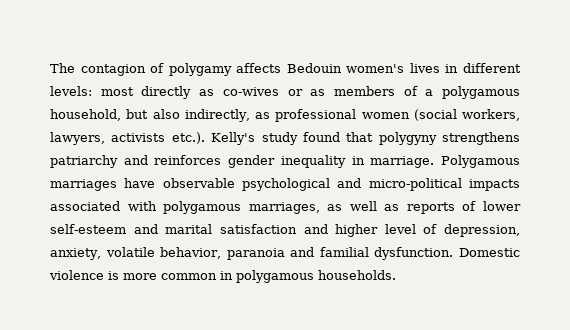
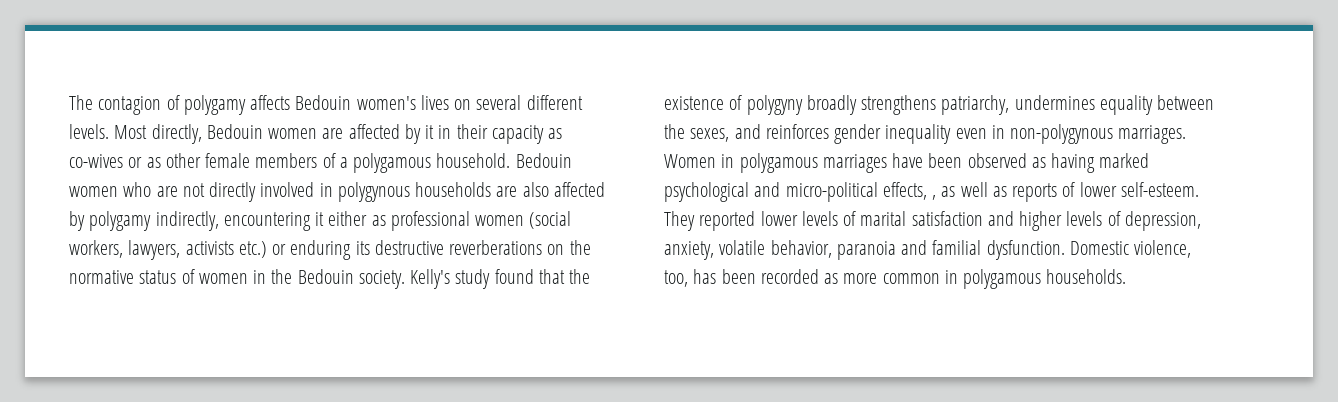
[445,63,521,73] [50,86,192,99] in different levels: most directly -> [454,95,583,110] [69,124,544,144] on several different levels. Most directly, Bedouin women are affected by it in their capacity
(326, 92) none -> [165,153,251,168] other female
[50,109,250,122] household, but also indirectly, -> [436,153,572,168] [69,182,605,202] [69,211,368,231] household. Bedouin women who are not directly involved in polygynous households are also affected by polygamy indirectly, encountering it either
[171,132,520,145] [50,155,520,168] [50,178,520,191] [50,201,320,214] etc.). Kelly's study found that polygyny strengthens patriarchy and reinforces gender inequality in marriage. Polygamous marriages have observable psychological and micro-political impacts associated with polygamous marriages, -> [238,240,591,260] [69,269,591,289] [664,95,1215,115] [664,124,1187,144] [664,153,1150,173] [664,182,937,202] etc.) or enduring its destructive reverberations on the normative status of women in the Bedouin society. Kelly's study found that the existence of polygyny broadly strengthens patriarchy, undermines equality between the sexes, and reinforces gender inequality even in non-polygynous marriages. Women in polygamous marriages have been observed as having marked psychological and micro-political effects, ,
[50,224,158,234] self-esteem and -> [1120,182,1199,197] [664,211,857,231] self-esteem. They reported lower levels of
[384,224,416,234] level -> [1066,211,1103,226] levels
[49,270,119,280] violence is -> [1134,240,1192,258] [664,269,839,287] violence, too, has been recorded as

